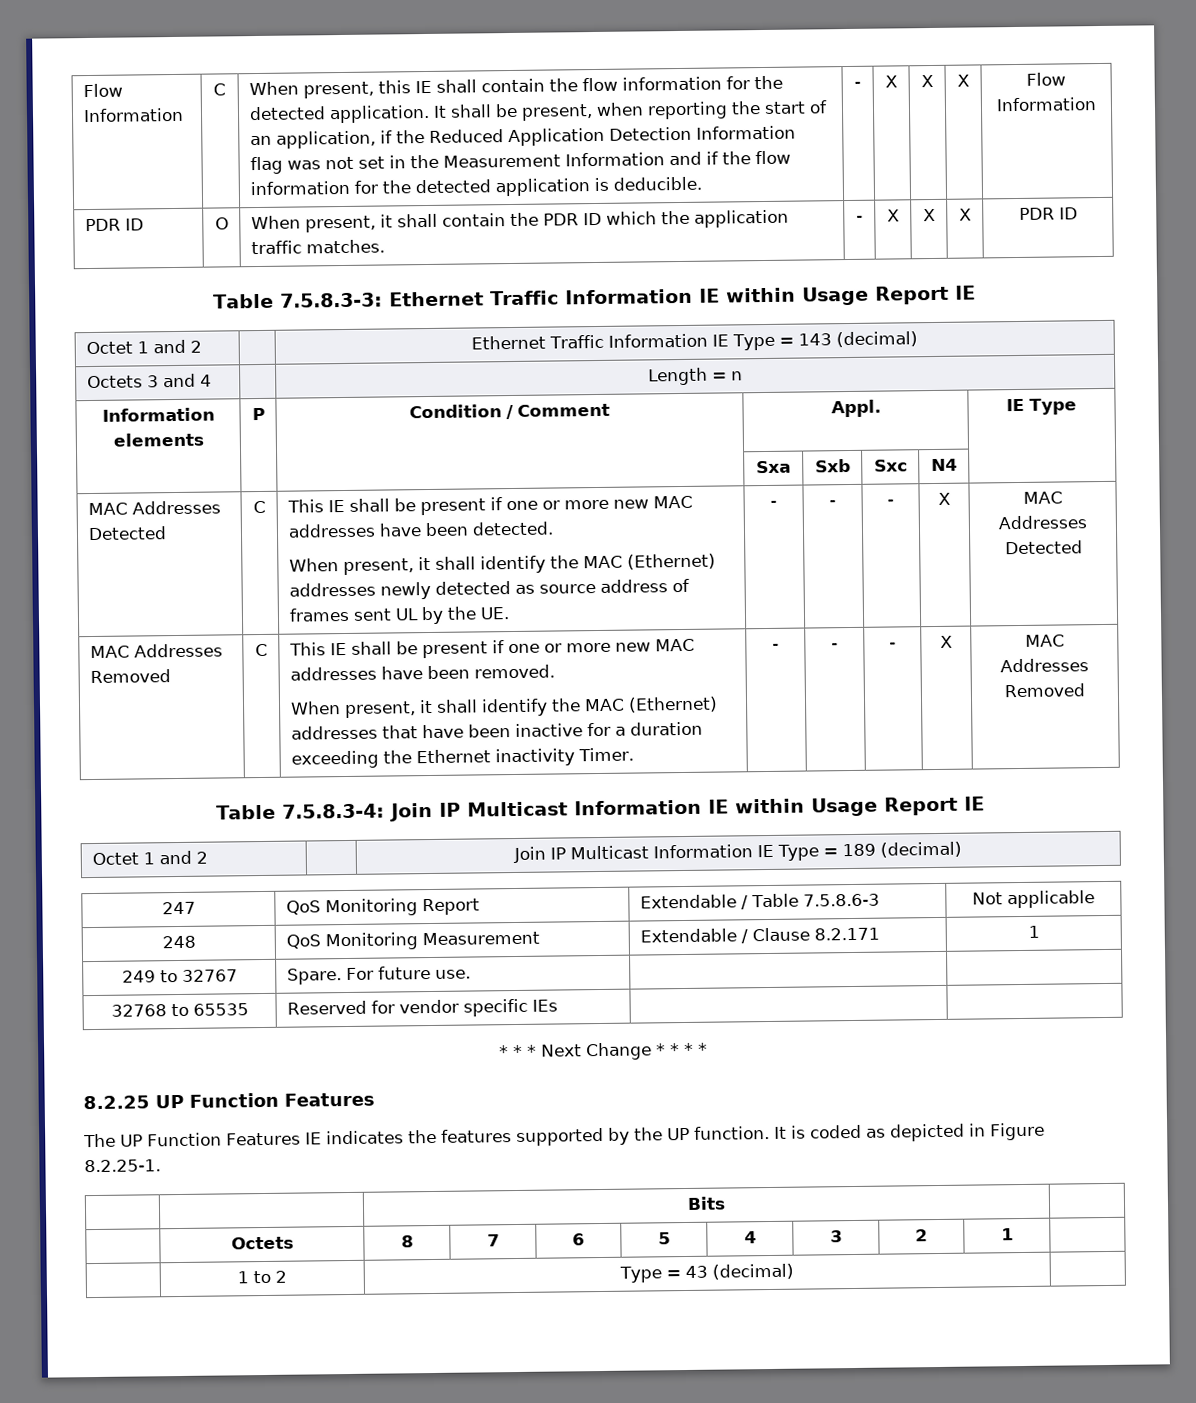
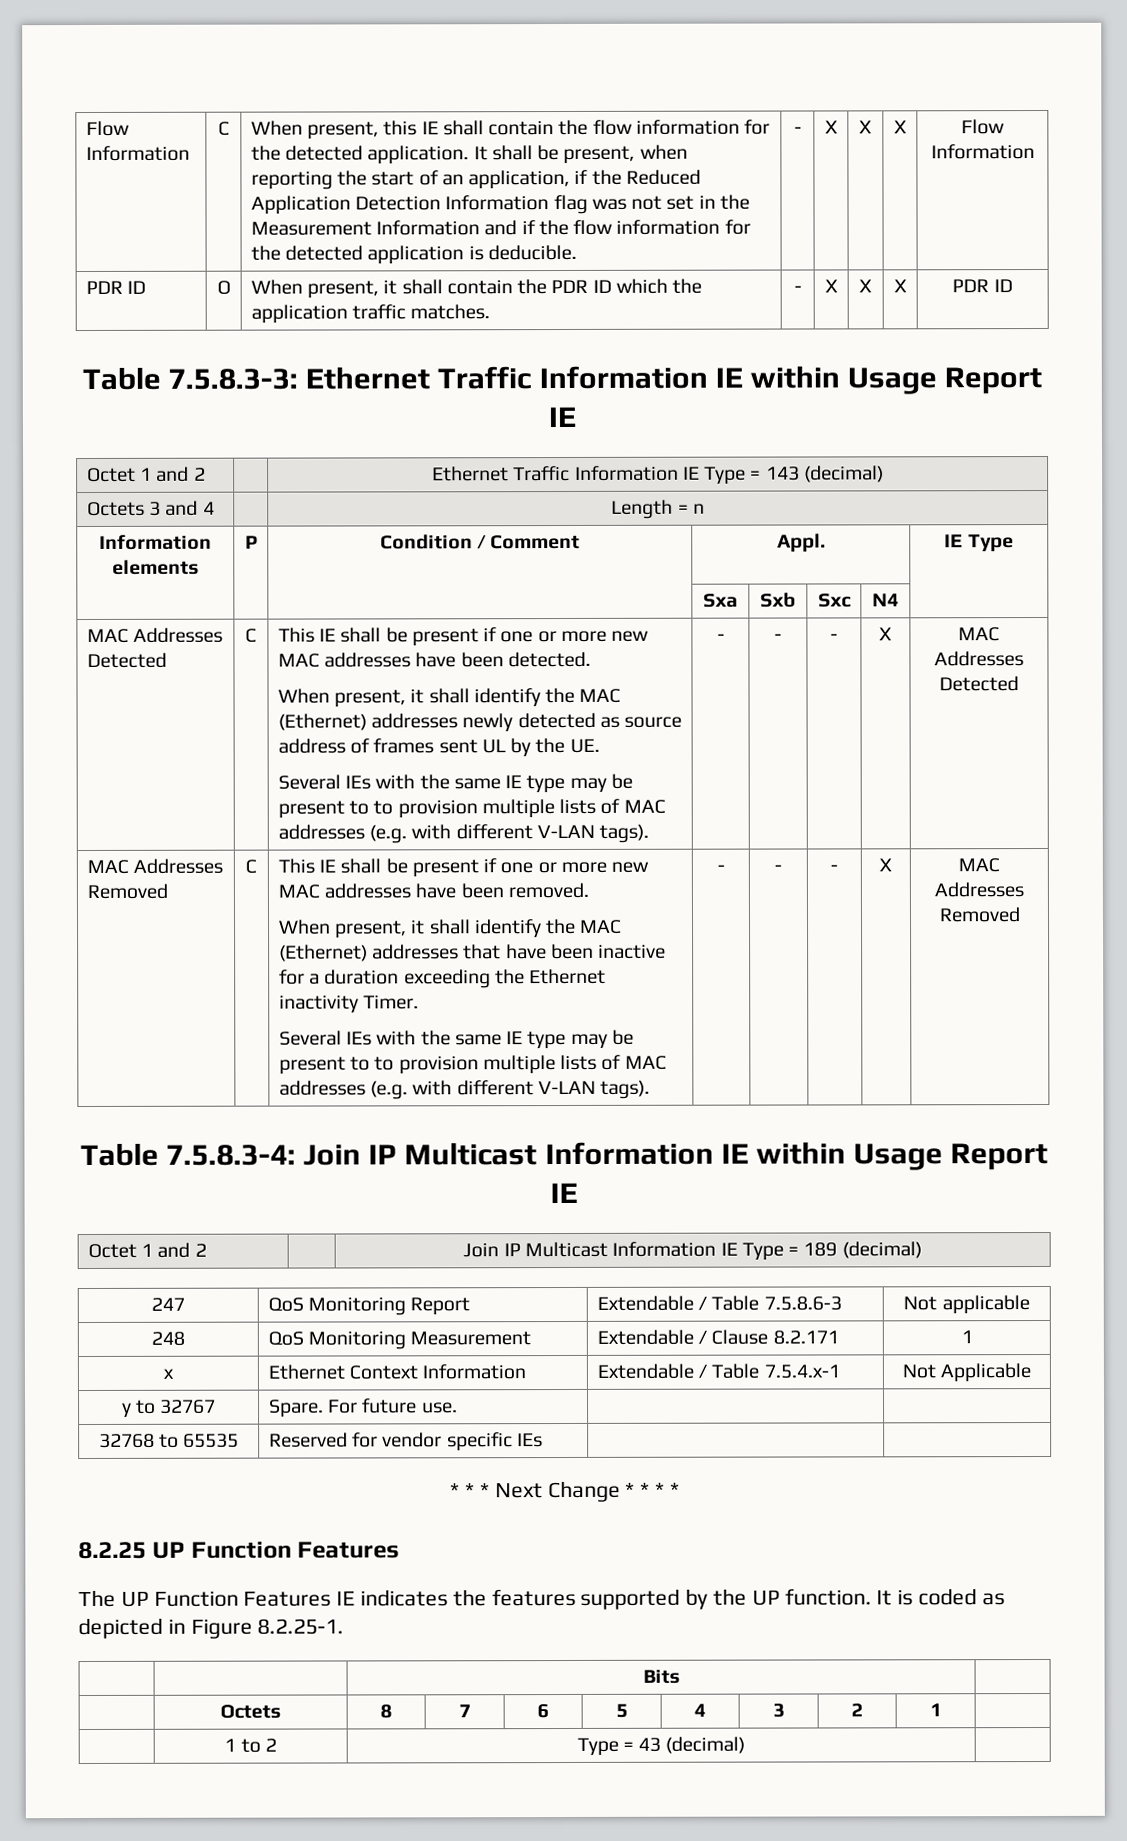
(510, 613) none -> [277,773,633,794] [277,798,666,819] [277,823,650,844] // Several IEs with the same IE type may be present to to provision multiple lists of MAC addresses (e.g. with different V-LAN tags).
(634, 754) none -> [278,1029,634,1050] [278,1054,667,1075] [278,1079,651,1100] // Several IEs with the same IE type may be present to to provision multiple lists of MAC addresses (e.g. with different V-LAN tags).
[121,970,156,983] 249 -> [163,1368,174,1379] [267,1364,527,1380] [596,1363,840,1379] [901,1363,1032,1383] [121,1402,132,1418] x | Ethernet Context Information | Extendable / Table 7.5.4.x-1 | Not Applicable // y

